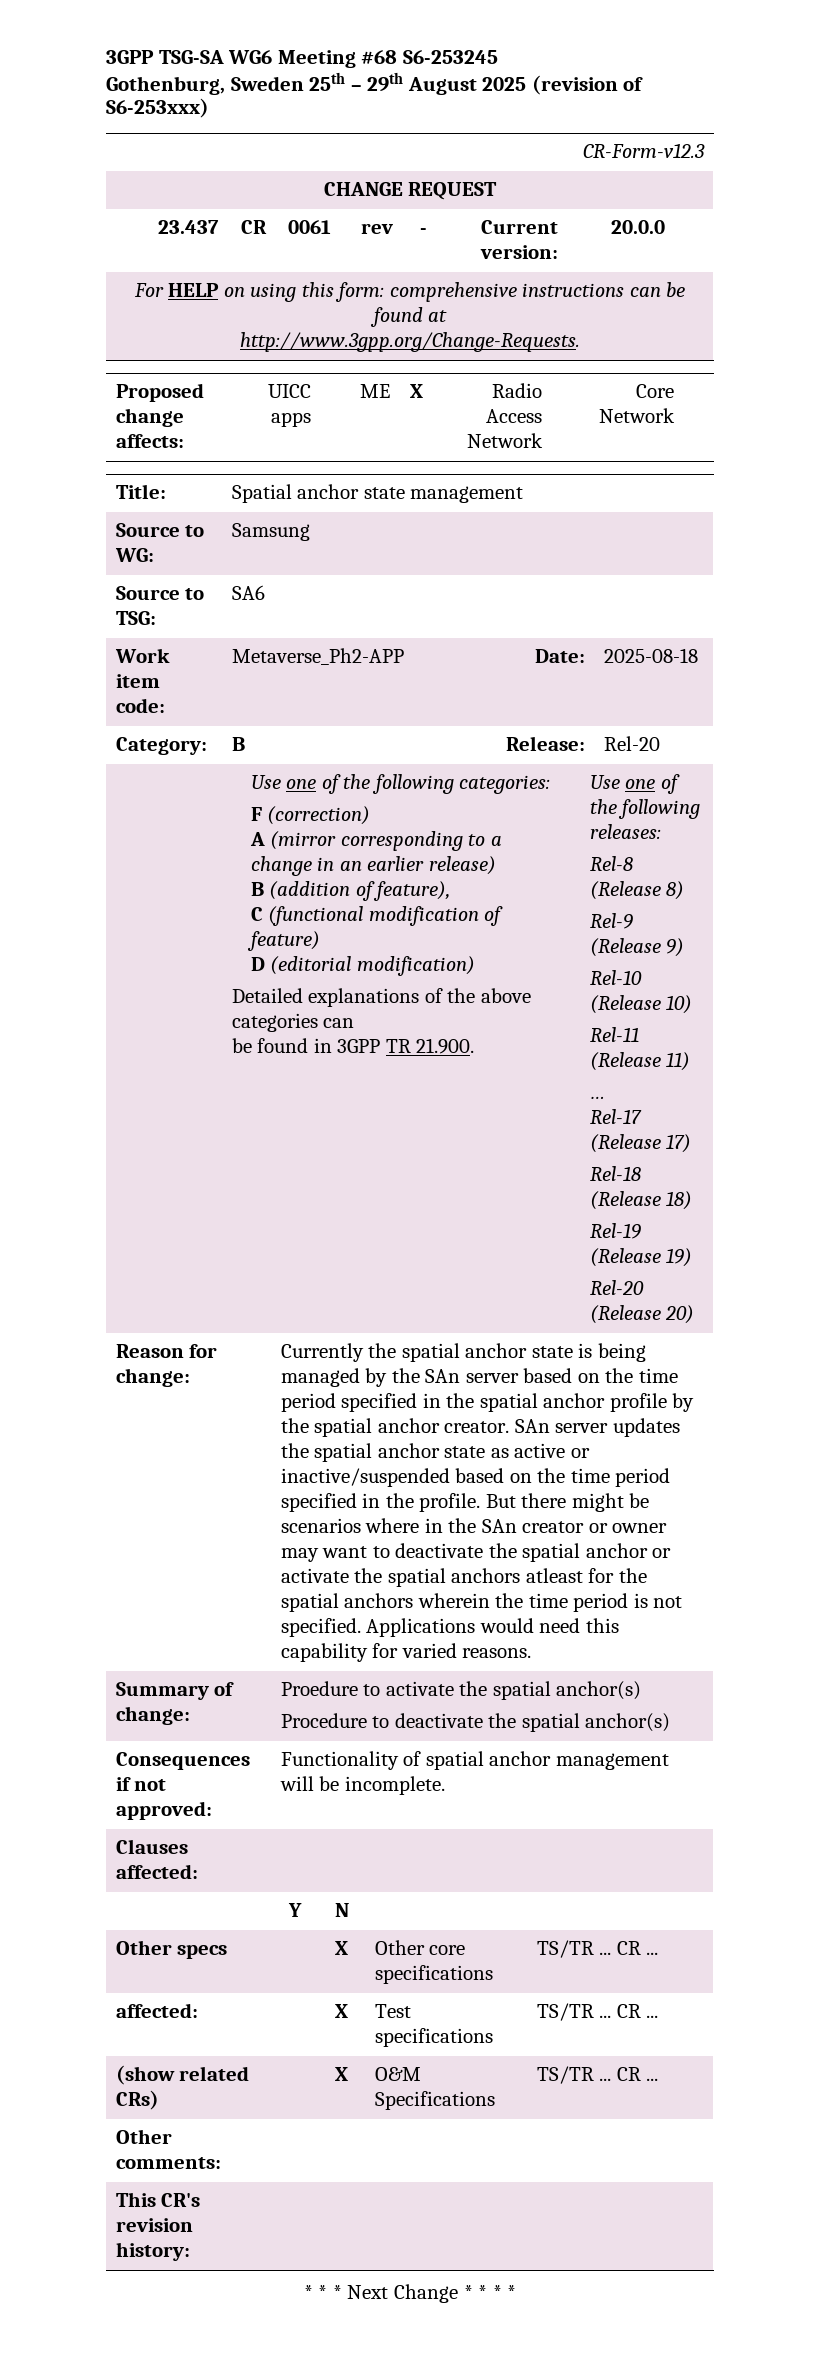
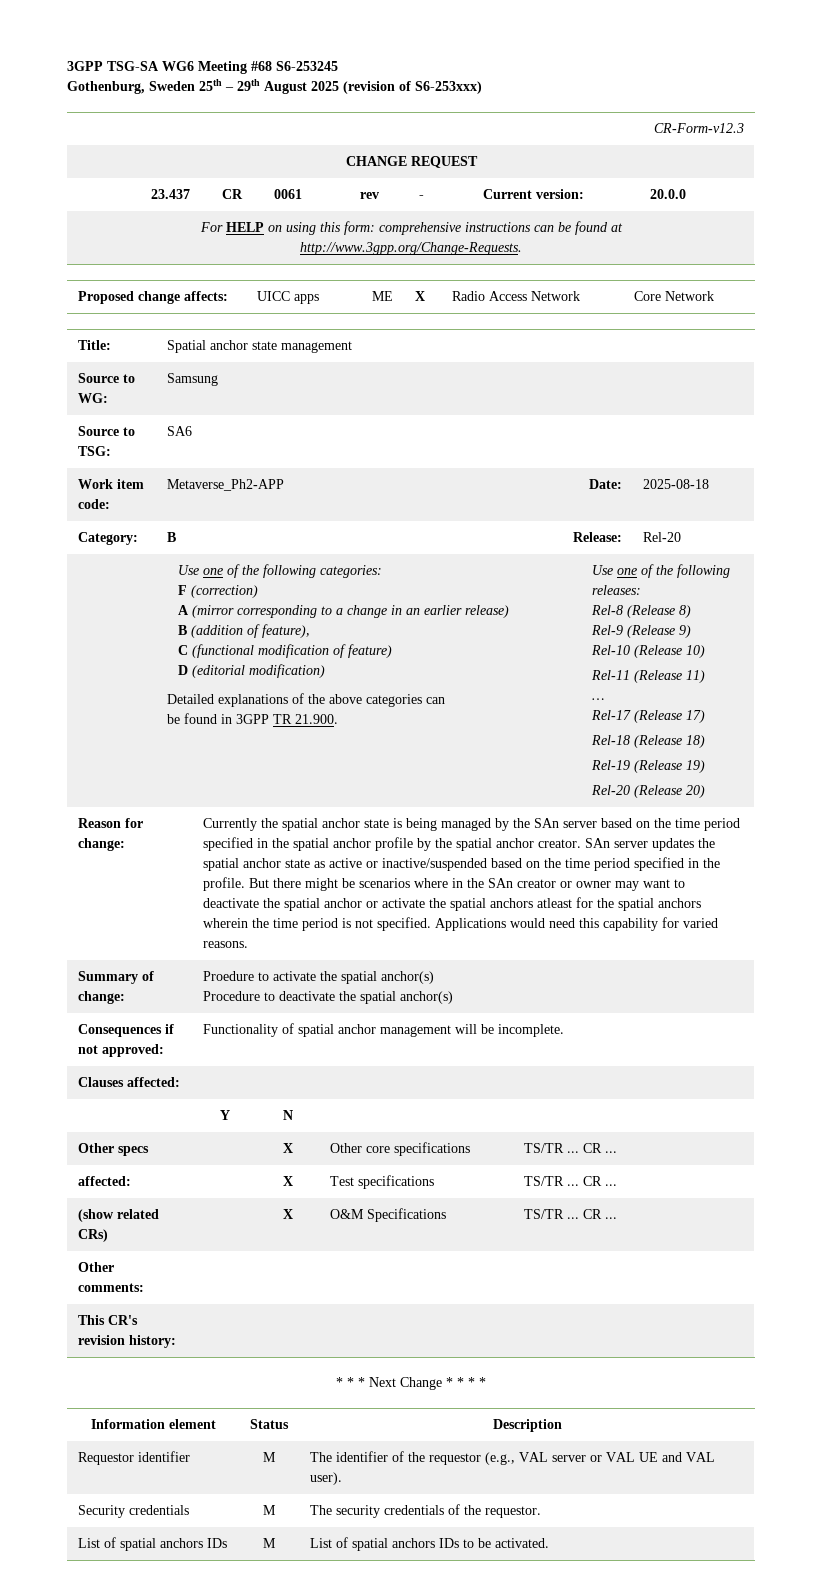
(517, 2292) none -> [90,1419,216,1429] [250,1419,289,1429] [492,1419,562,1432] [78,1451,191,1465] [263,1452,276,1462] [310,1451,716,1465] [310,1472,343,1485] [78,1505,190,1518] [263,1505,276,1515] [310,1504,542,1518] [78,1537,228,1551] [263,1538,276,1548] [310,1537,550,1551] // Information element | Status | Description // Requestor identifier | M | The identifier of the requestor (e.g., VAL server or VAL UE and VAL user). // Security credentials | M | The security credentials of the requestor. // List of spatial anchors IDs | M | List of spatial anchors IDs to be activated.

